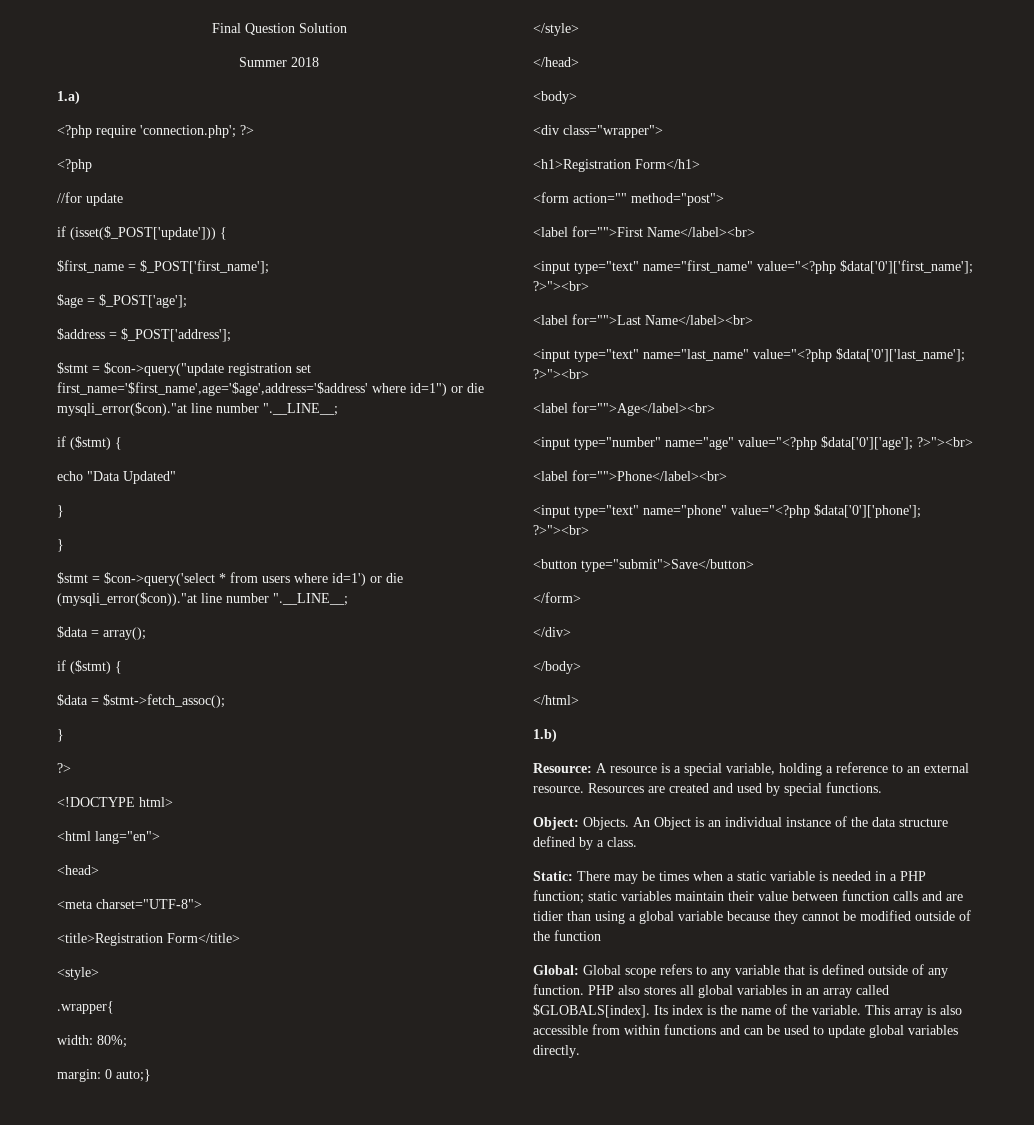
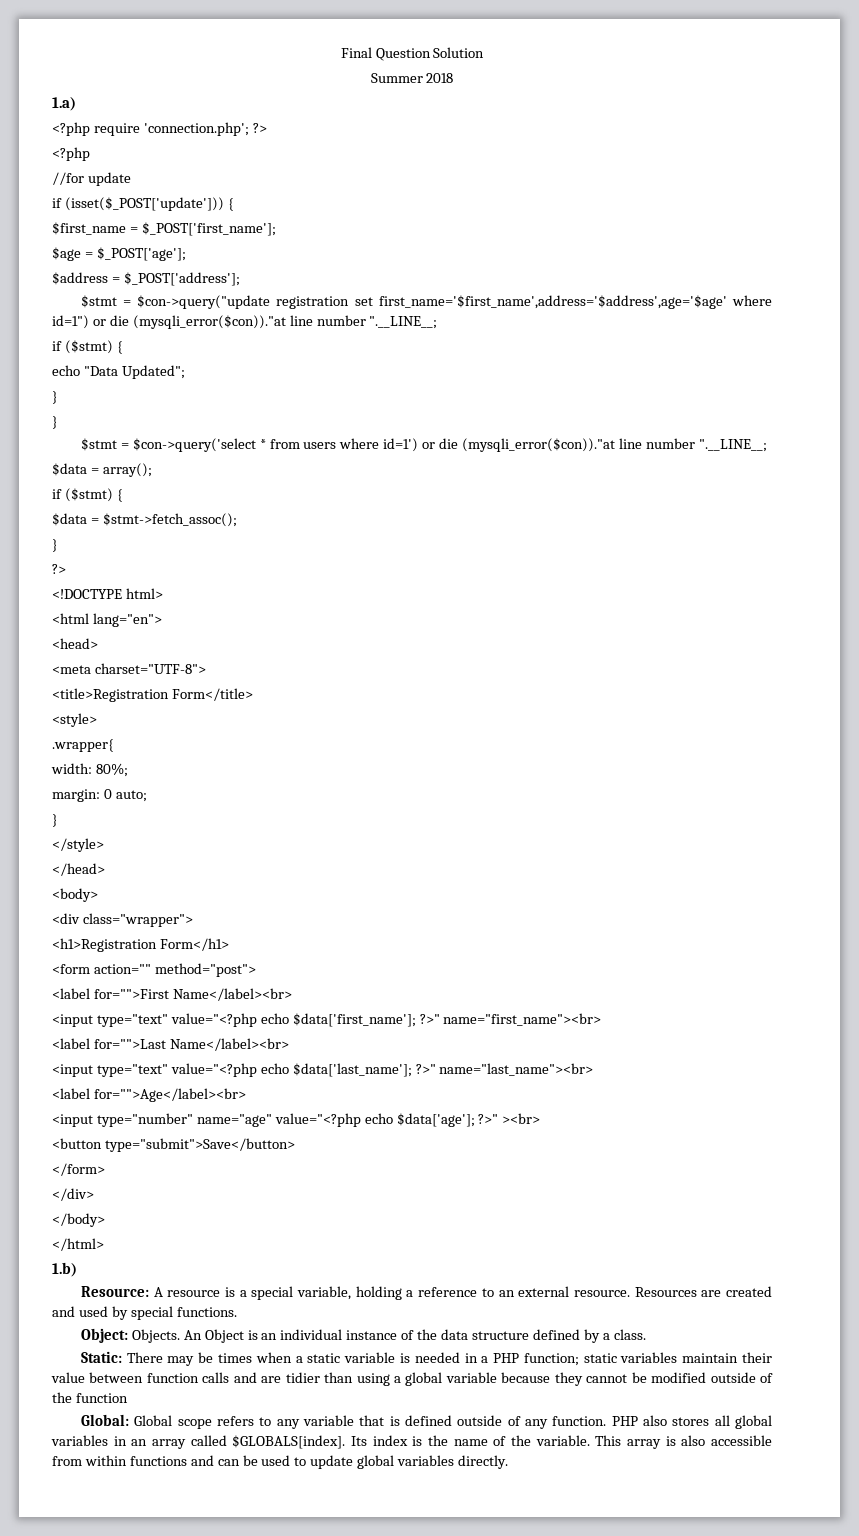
[57,382,368,396] first_name='$first_name',age='$age',address='$address' -> [378,295,727,309] first_name='$first_name',address='$address',age='$age'
[57,402,187,416] mysqli_error($con)."at -> [132,315,286,329] (mysqli_error($con))."at
[123,471,176,484] Updated" -> [121,365,185,379] Updated";
[116,1069,151,1082] auto;} -> [115,790,147,802] [52,814,58,827] auto; // }
[643,260,973,274] [533,281,589,291] name="first_name" value="<?php $data['0']['first_name']; ?>"><br> -> [170,1013,602,1027] value="<?php echo $data['first_name']; ?>" name="first_name"><br>
[643,348,965,362] [533,369,589,379] name="last_name" value="<?php $data['0']['last_name']; ?>"><br> -> [170,1063,594,1077] value="<?php echo $data['last_name']; ?>" name="last_name"><br>
[821,436,973,450] [533,470,727,481] [533,504,921,518] [533,525,589,535] $data['0']['age']; ?>"><br> // <label for="">Phone</label><br> // <input type="text" name="phone" value="<?php $data['0']['phone']; ?>"><br> -> [364,1113,541,1127] echo $data['age']; ?>" ><br>

